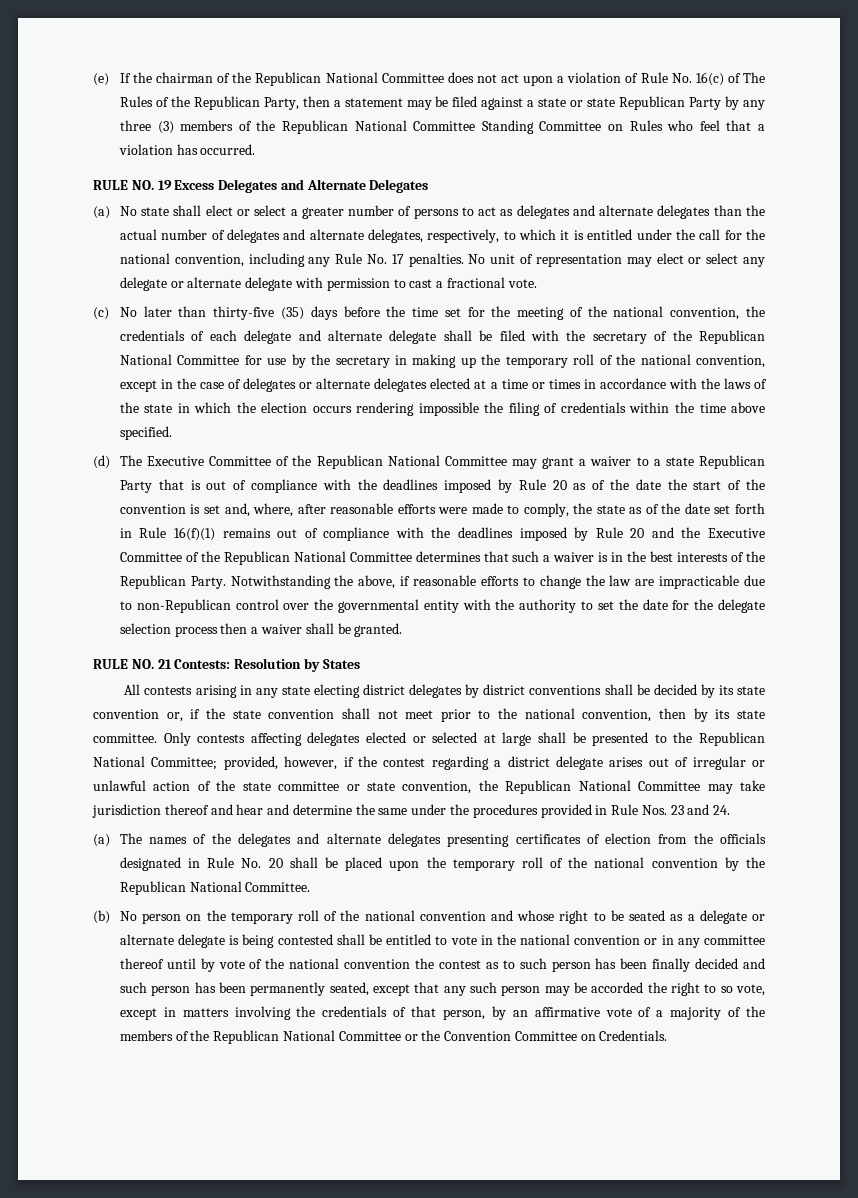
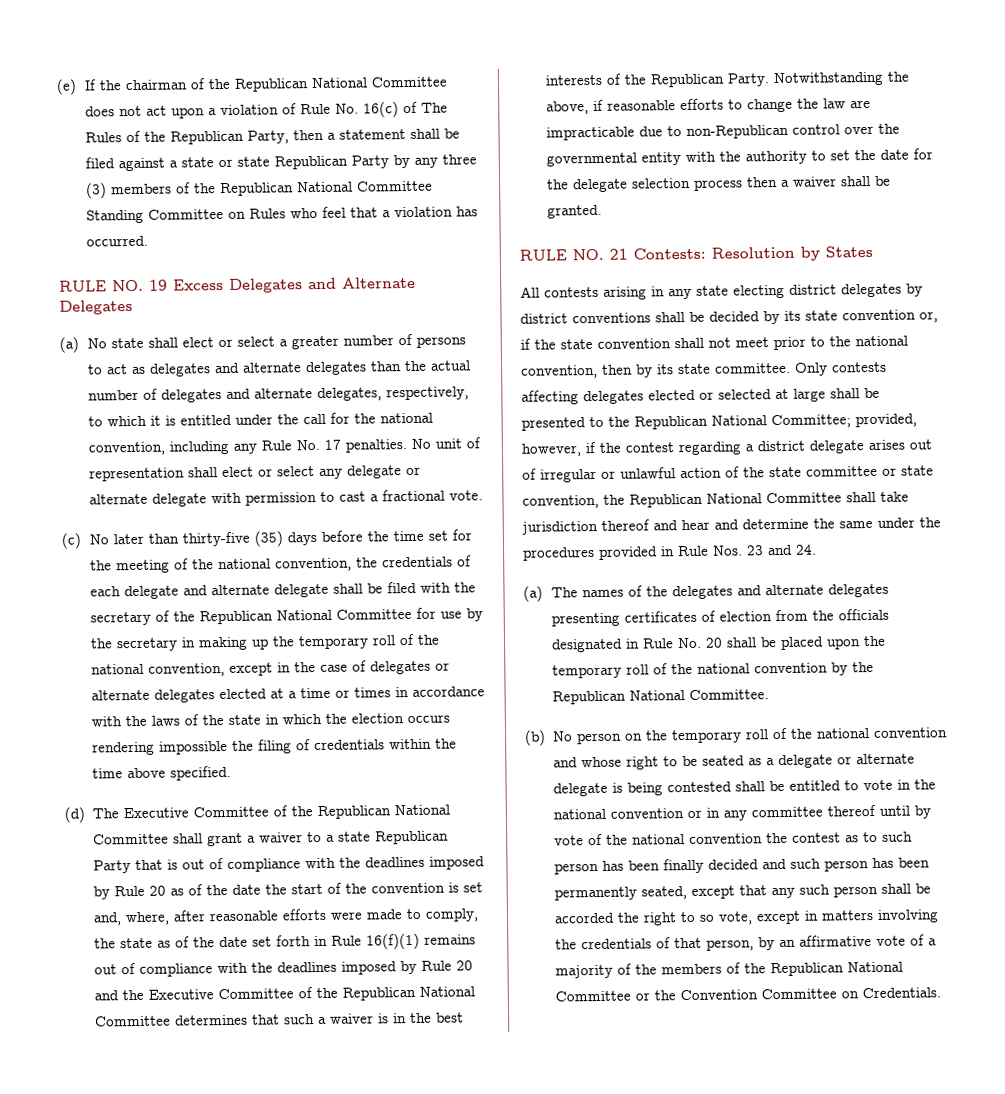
[406,100,432,110] may -> [409,128,440,139] shall
[626,257,652,267] may -> [187,467,218,478] shall
[512,459,538,469] may -> [172,833,203,844] shall
[707,784,733,794] may -> [846,491,876,503] shall
[544,986,570,996] may -> [880,883,911,894] shall

